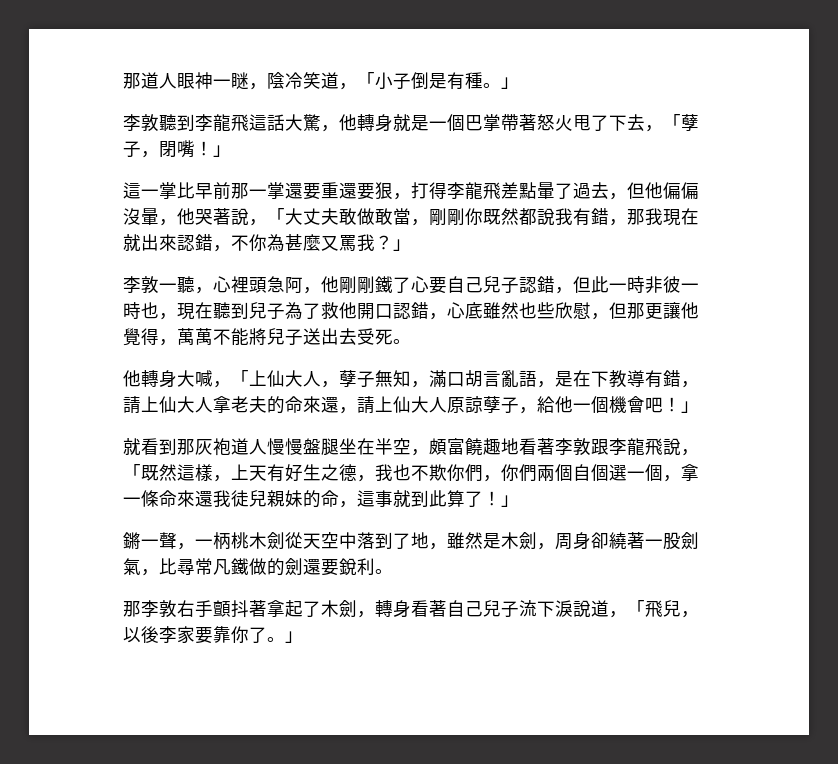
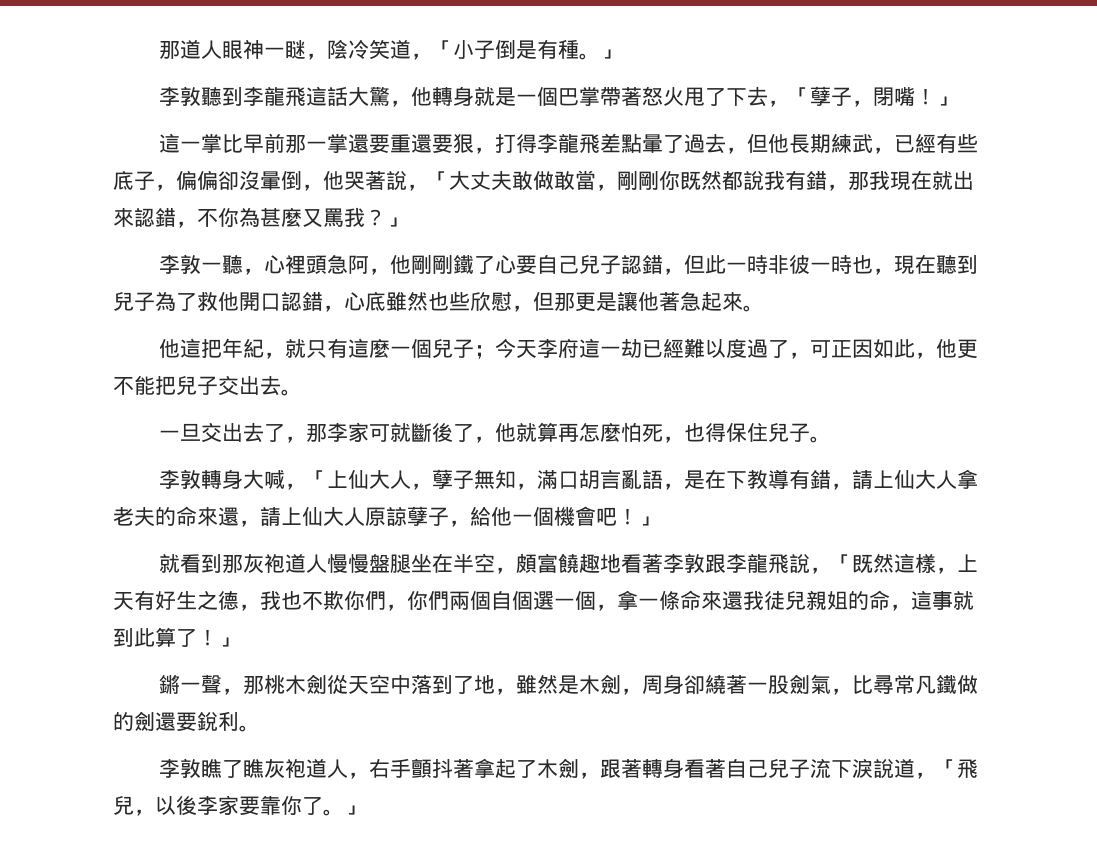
[663,182,699,200] [123,208,159,225] 偏偏沒暈 -> [789,133,979,154] [113,170,302,191] 長期練武，已經有些底子，偏偏卻沒暈倒
[663,302,699,319] [123,328,411,346] [123,370,141,387] 讓他覺得，萬萬不能將兒子送出去受死。 // 他 -> [596,291,764,312] [159,338,979,359] [113,375,302,396] [159,422,832,443] [159,469,202,489] 是讓他著急起來。 // 他這把年紀，就只有這麼一個兒子；今天李府這一劫已經難以度過了，可正因如此，他更不能把兒子交出去。 // 一旦交出去了，那李家可就斷後了，他就算再怎麼怕死，也得保住兒子。 // 李敦
[285,490,303,507] 妹 -> [827,591,848,610] 姐
[195,532,231,550] 一柄 -> [243,676,265,694] 那
[123,600,177,618] 那李敦 -> [159,758,370,779] 李敦瞧了瞧灰袍道人，
(375, 614) none -> [600,759,643,778] 跟著

